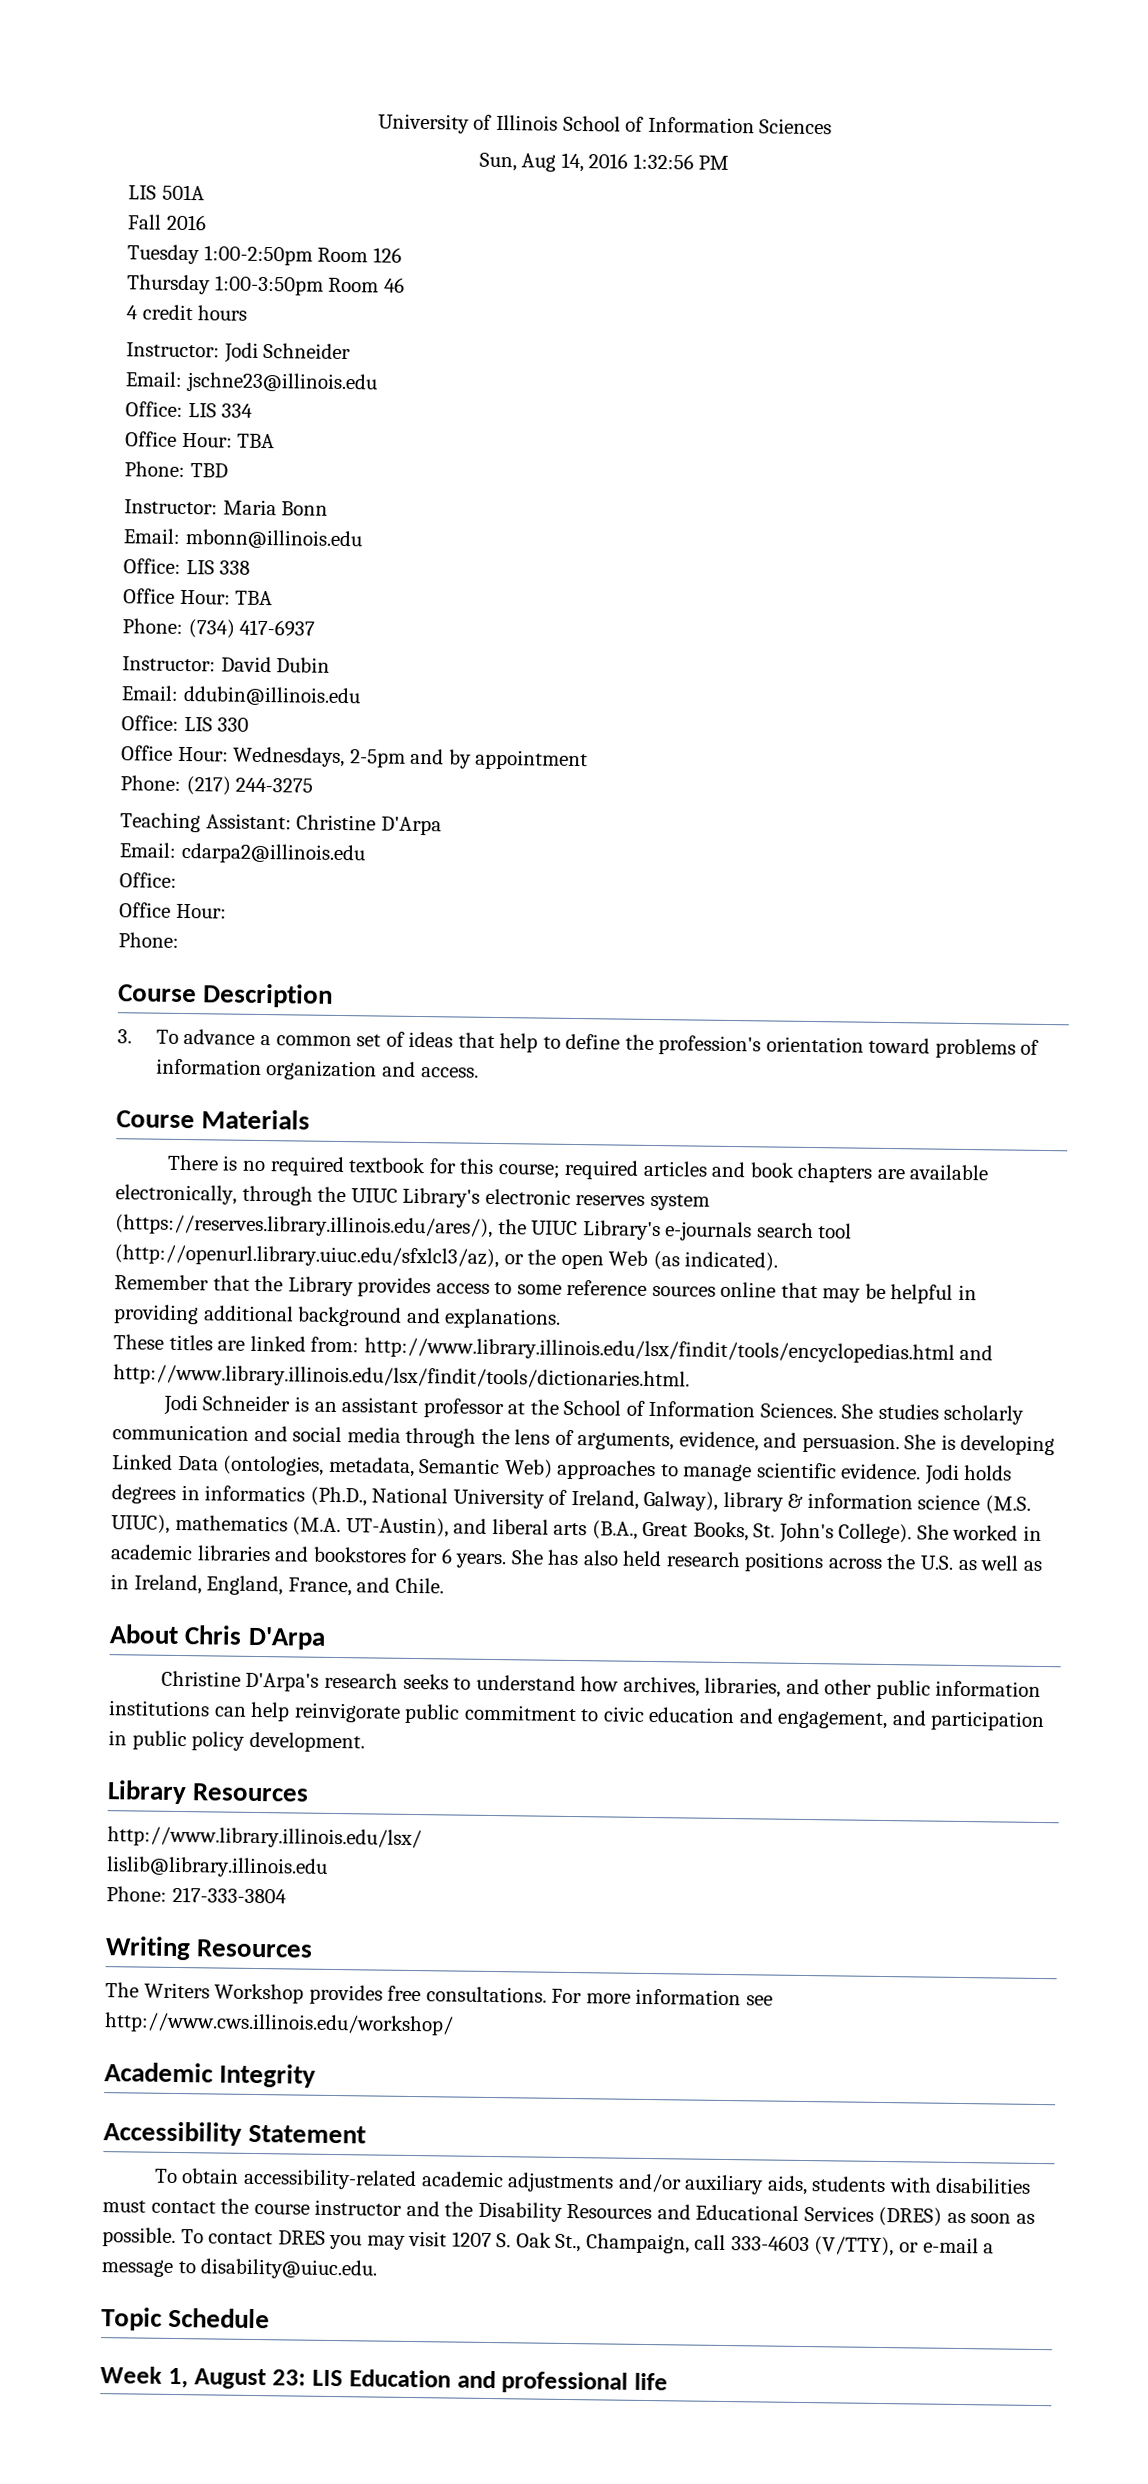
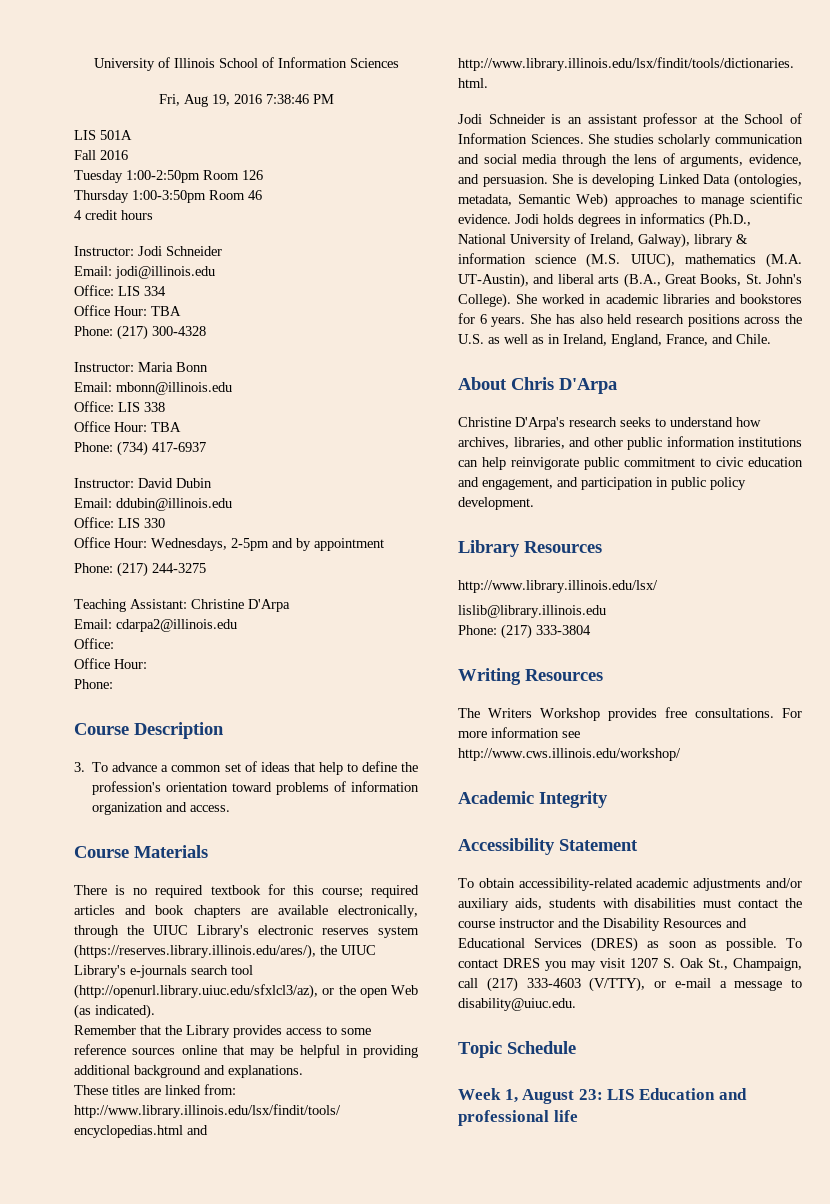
[478,152,694,173] Sun, Aug 14, 2016 1:32:56 -> [158,94,309,107] Fri, Aug 19, 2016 7:38:46
[185,371,378,394] jschne23@illinois.edu -> [115,266,215,279] jodi@illinois.edu
[189,463,228,478] TBD -> [117,325,206,340] (217) 300-4328
[171,1886,287,1904] 217-333-3804 -> [501,624,591,639] (217) 333-3804
(727, 2242) none -> [486,977,518,992] (217)

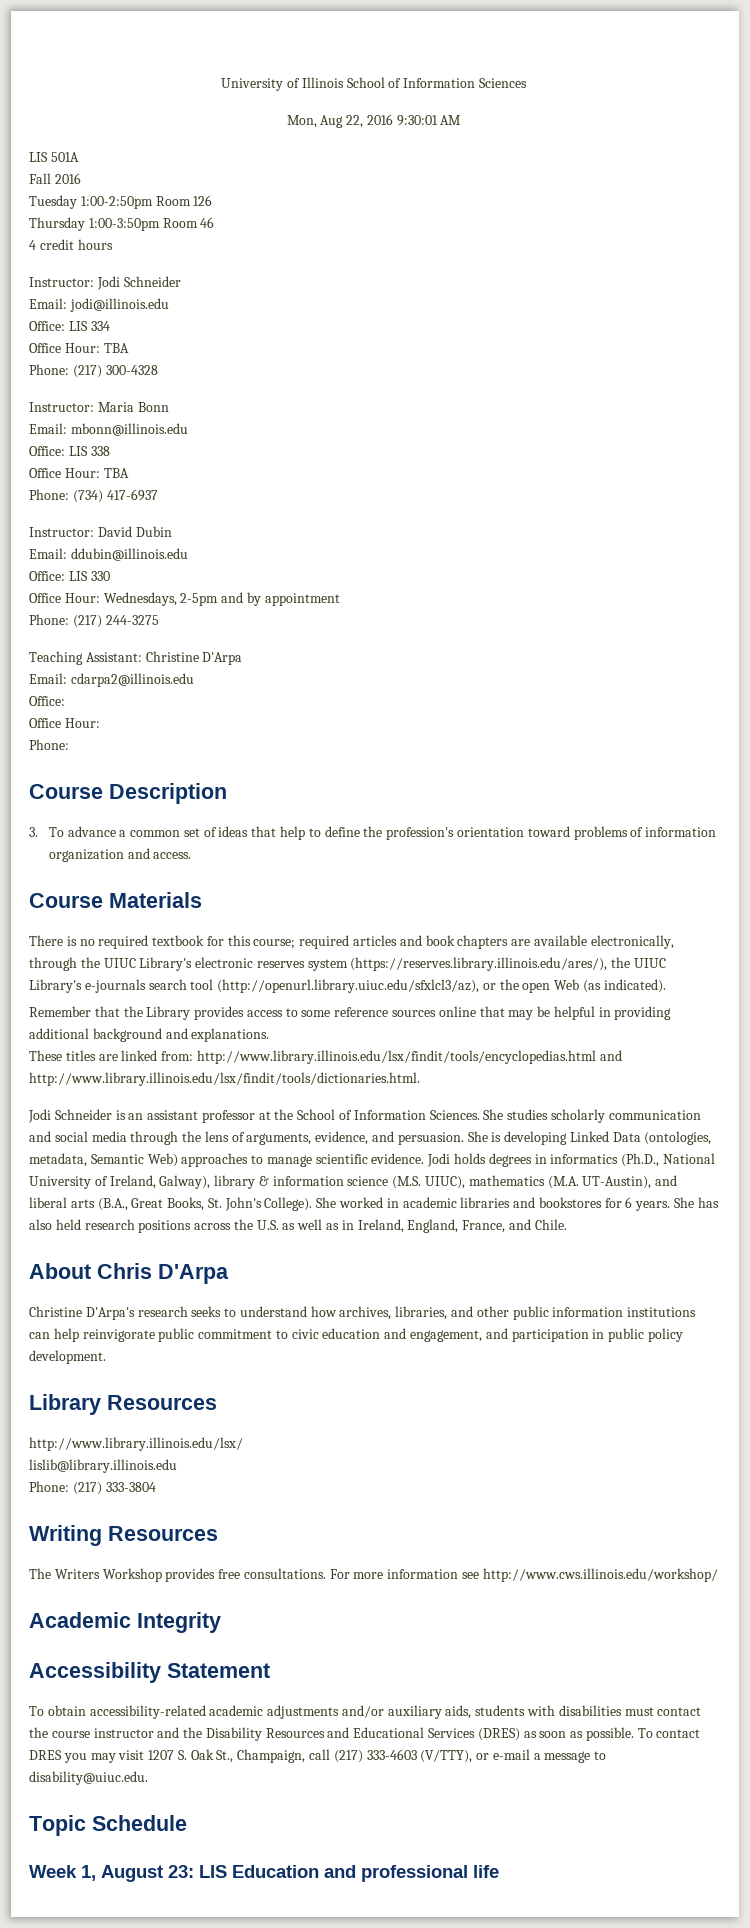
[158,94,334,107] Fri, Aug 19, 2016 7:38:46 PM -> [286,114,462,128] Mon, Aug 22, 2016 9:30:01 AM

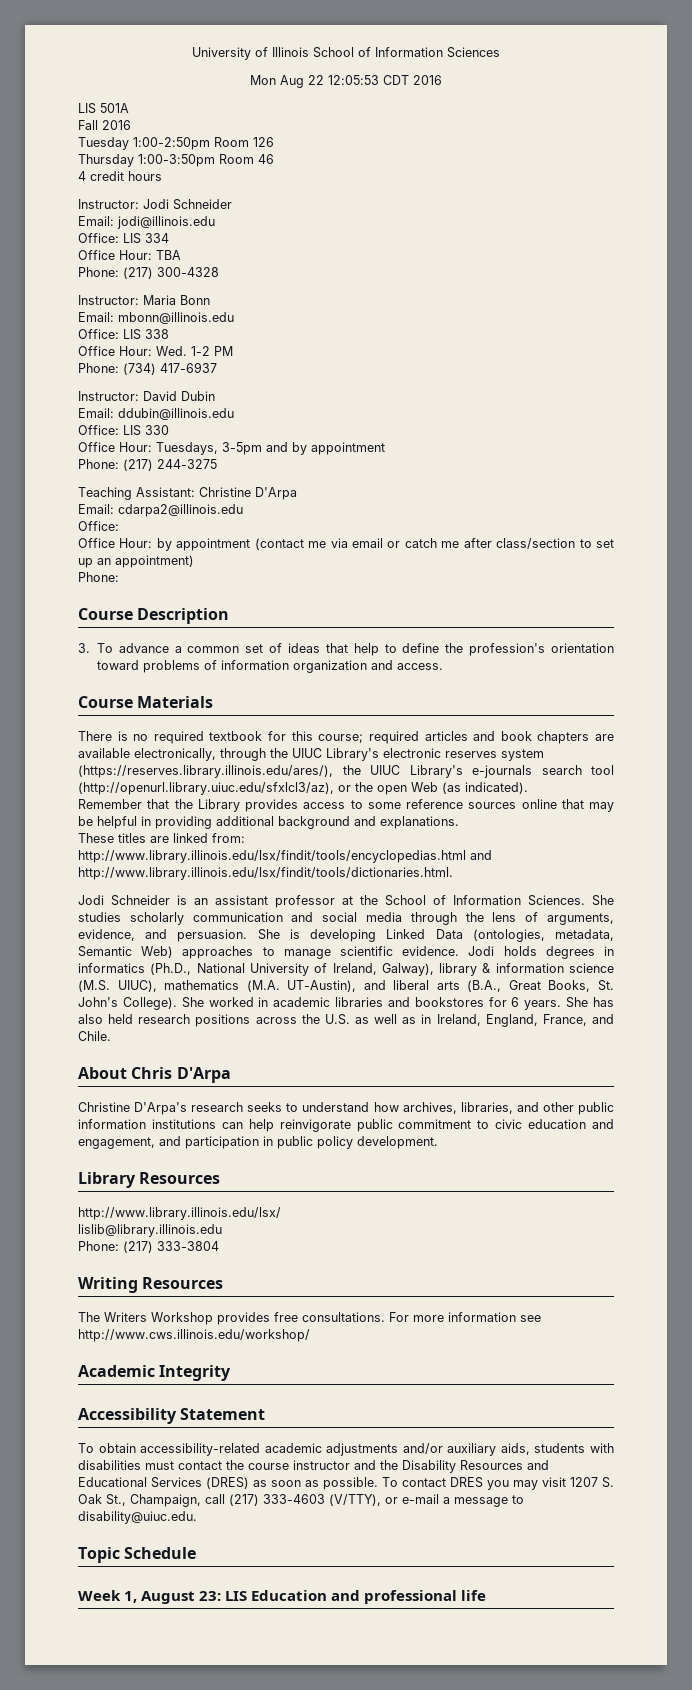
[286,114,462,128] Mon, Aug 22, 2016 9:30:01 AM -> [250,75,442,88] Mon Aug 22 12:05:53 CDT 2016
[103,468,129,478] TBA -> [156,346,233,356] Wed. 1-2 PM
[103,592,219,606] Wednesdays, 2-5pm -> [156,442,262,455] Tuesdays, 3-5pm
(100, 723) none -> [156,538,615,551] [78,555,194,568] by appointment (contact me via email or catch me after class/section to set up an appointment)

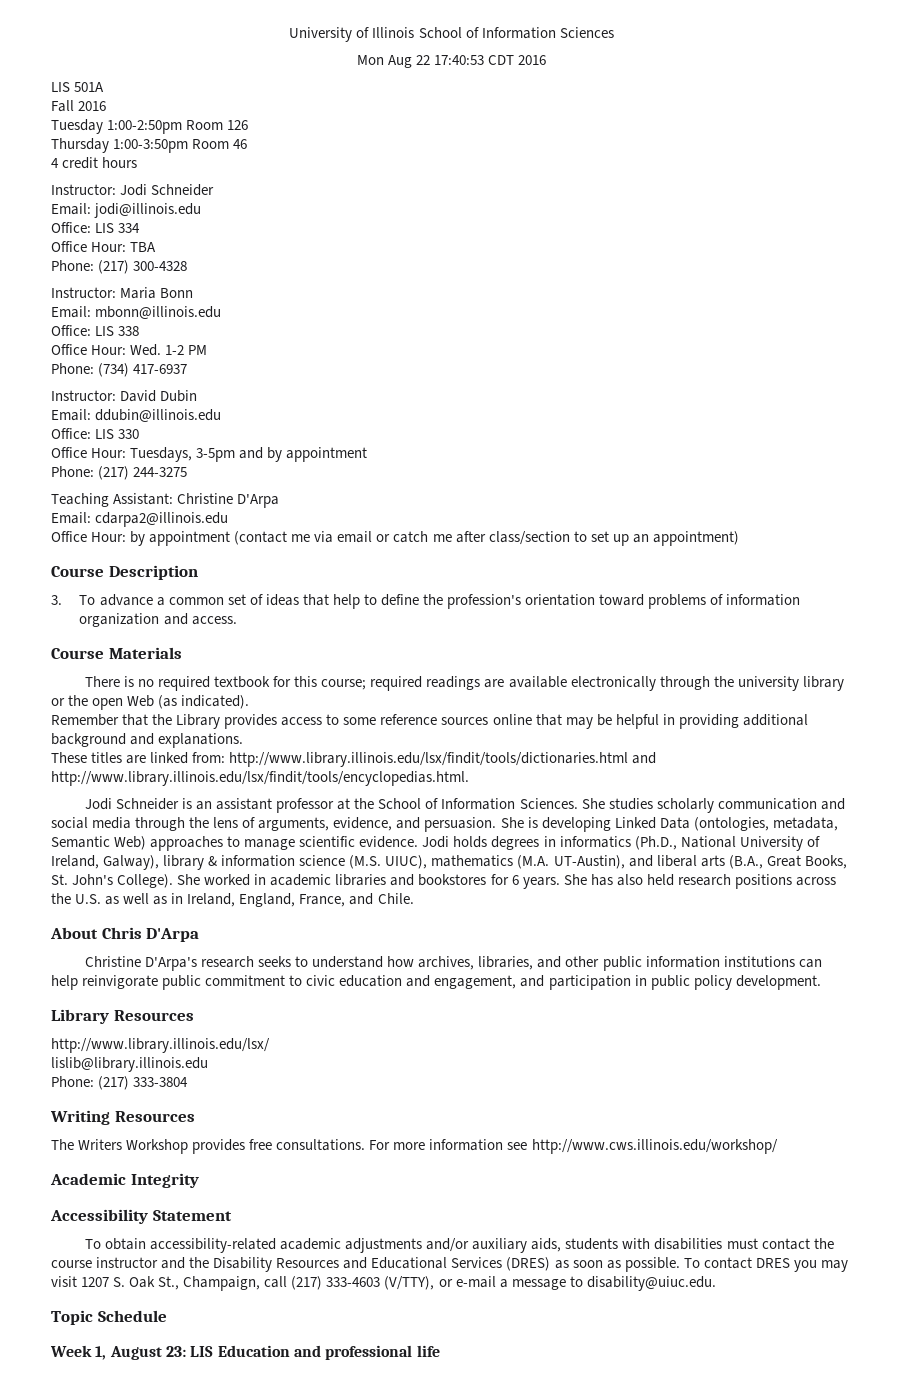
[328,75,379,85] 12:05:53 -> [434,55,485,65] 17:40:53
[78,521,119,531] // Office: -> (229, 519) none
[78,572,119,582] // Phone: -> (739, 538) none
[424,731,590,744] articles and book chapters -> [426,676,481,690] readings
[134,748,544,761] [78,765,614,778] [78,782,334,795] electronically, through the UIUC Library's electronic reserves system (https://reserves.library.illinois.edu/ares/), the UIUC Library's e-journals search tool (http://openurl.library.uiuc.edu/sfxlcl3/az), -> [570,676,844,691] electronically through the university library
[78,850,492,863] [78,867,453,880] http://www.library.illinois.edu/lsx/findit/tools/encyclopedias.html and http://www.library.illinois.edu/lsx/findit/tools/dictionaries.html. -> [229,752,657,767] [51,771,469,786] http://www.library.illinois.edu/lsx/findit/tools/dictionaries.html and http://www.library.illinois.edu/lsx/findit/tools/encyclopedias.html.

